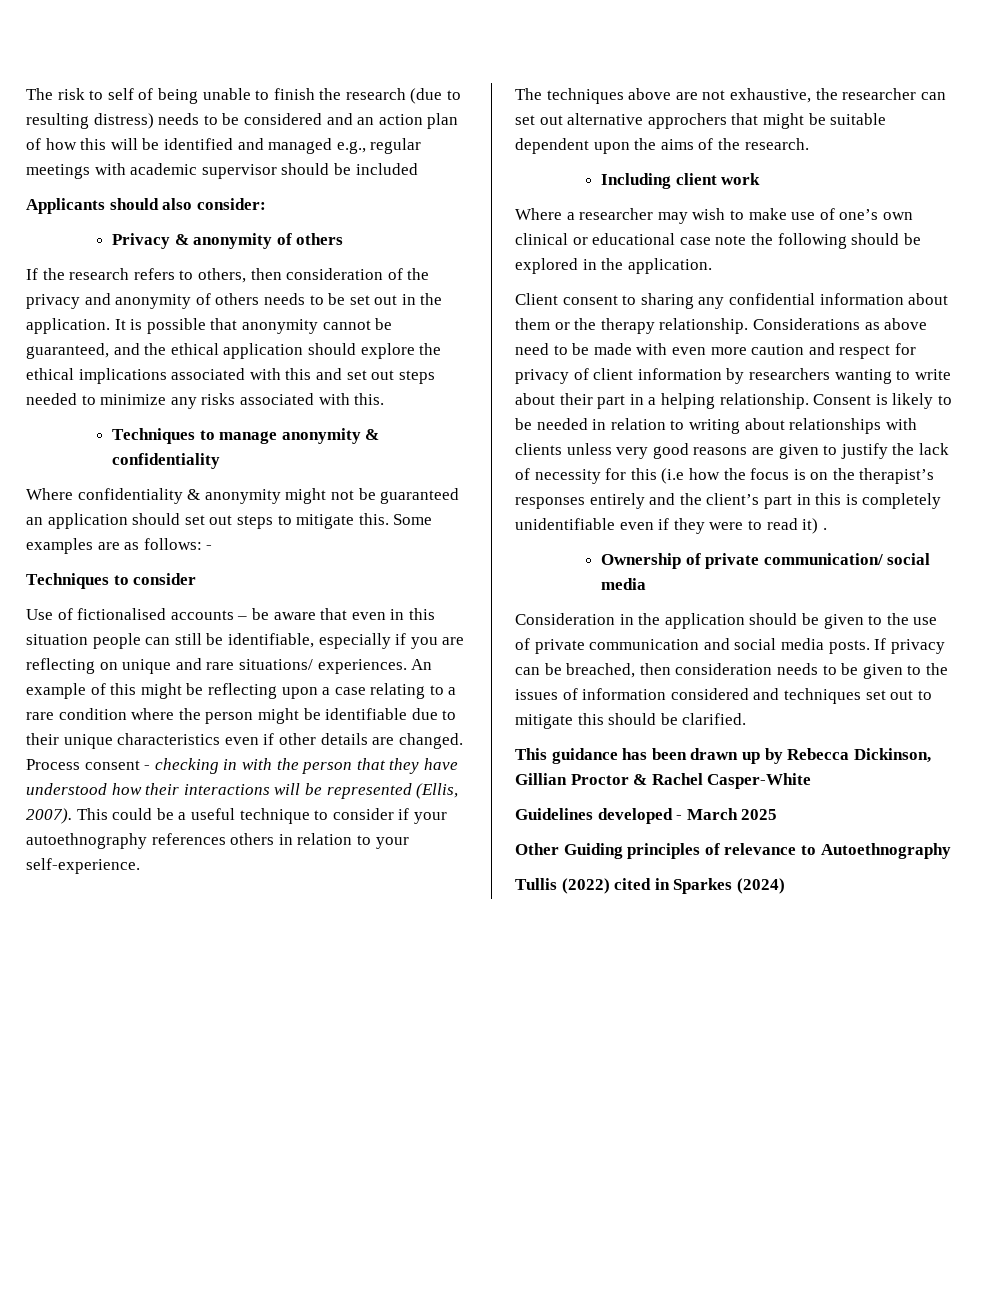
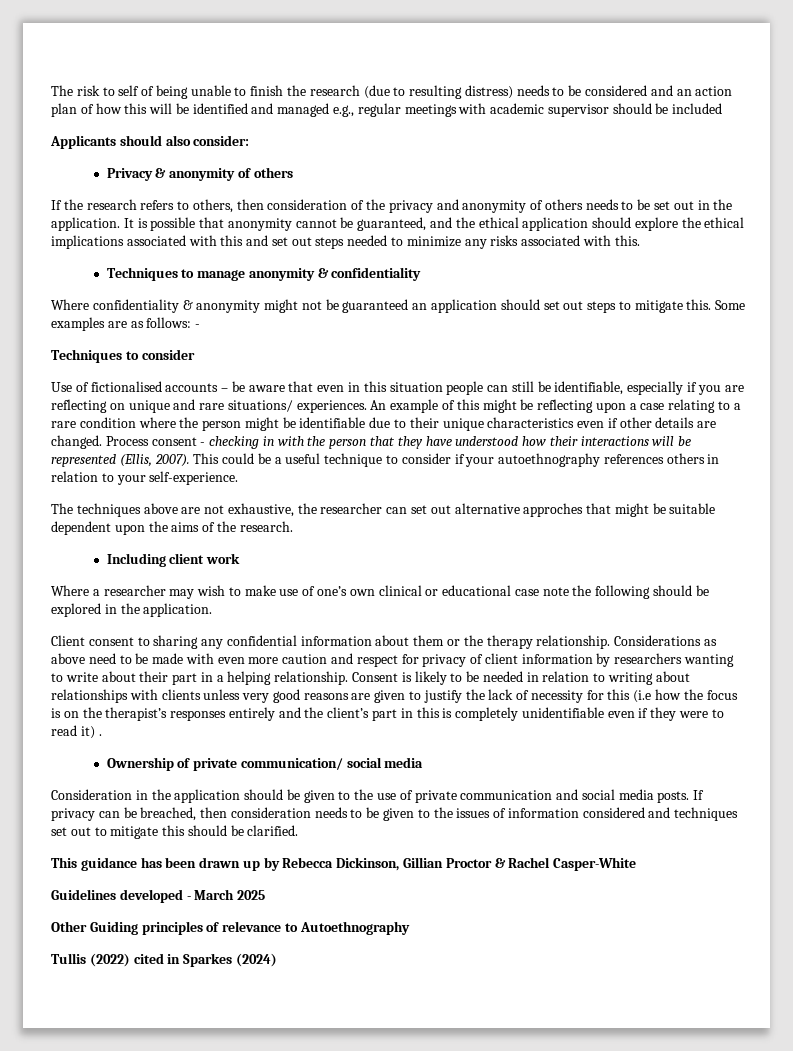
[647,113,727,129] approchers -> [523,503,584,517] approches

